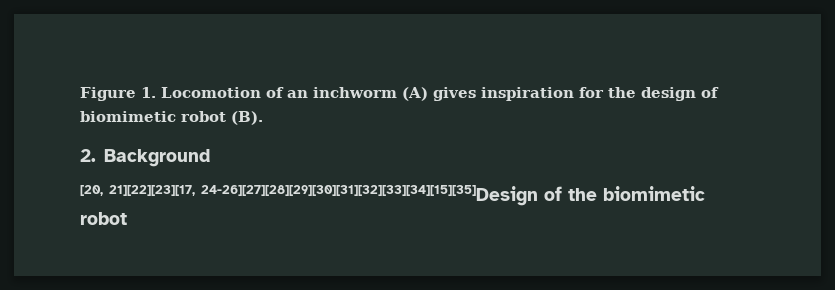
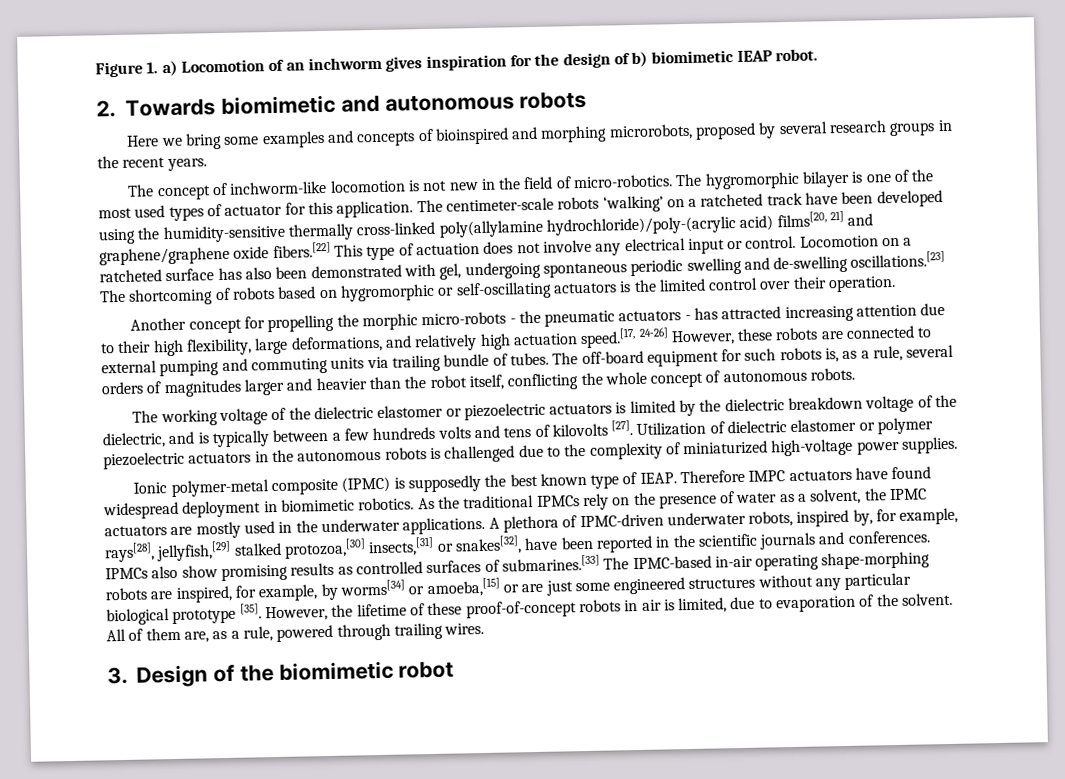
(156, 92) none -> [161,60,178,77] a)
[402,87,428,101] (A) -> (382, 63) none
[80,111,263,125] [80,149,210,167] [80,185,538,206] biomimetic robot (B). // 2. Background // [20, 21][22][23][17, 24-26][27][28][29][30][31][32][33][34][15][35]Design -> [631,48,819,68] [96,90,588,118] [127,119,953,150] [97,155,207,172] [127,169,935,201] [98,190,943,222] [98,210,874,245] [99,235,913,266] [99,250,946,283] [99,275,897,306] [130,302,946,334] [101,325,933,357] [101,344,955,377] [101,367,856,398] [132,394,958,427] [102,417,934,449] [103,436,959,470] [133,466,932,498] [103,488,928,520] [104,507,959,539] [104,530,931,563] [105,551,931,582] [105,572,912,603] [106,592,954,626] [106,622,485,643] [107,664,209,688] b) biomimetic IEAP robot. // 2. Towards biomimetic and autonomous robots // Here we bring some examples and concepts of bioinspired and morphing microrobots, proposed by several research groups in the recent years. // The concept of inchworm-like locomotion is not new in the field of micro-robotics. The hygromorphic bilayer is one of the most used types of actuator for this application. The centimeter-scale robots ‘walking’ on a ratcheted track have been developed using the humidity-sensitive thermally cross-linked poly(allylamine hydrochloride)/poly-(acrylic acid) films[20, 21] and graphene/graphene oxide fibers.[22] This type of actuation does not involve any electrical input or control. Locomotion on a ratcheted surface has also been demonstrated with gel, undergoing spontaneous periodic swelling and de-swelling oscillations.[23] The shortcoming of robots based on hygromorphic or self-oscillating actuators is the limited control over their operation. // Another concept for propelling the morphic micro-robots - the pneumatic actuators - has attracted increasing attention due to their high flexibility, large deformations, and relatively high actuation speed.[17, 24-26] However, these robots are connected to external pumping and commuting units via trailing bundle of tubes. The off-board equipment for such robots is, as a rule, several orders of magnitudes larger and heavier than the robot itself, conflicting the whole concept of autonomous robots. // The working voltage of the dielectric elastomer or piezoelectric actuators is limited by the dielectric breakdown voltage of the dielectric, and is typically between a few hundreds volts and tens of kilovolts [27]. Utilization of dielectric elastomer or polymer piezoelectric actuators in the autonomous robots is challenged due to the complexity of miniaturized high-voltage power supplies. // Ionic polymer-metal composite (IPMC) is supposedly the best known type of IEAP. Therefore IMPC actuators have found widespread deployment in biomimetic robotics. As the traditional IPMCs rely on the presence of water as a solvent, the IPMC actuators are mostly used in the underwater applications. A plethora of IPMC-driven underwater robots, inspired by, for example, rays[28], jellyfish,[29] stalked protozoa,[30] insects,[31] or snakes[32], have been reported in the scientific journals and conferences. IPMCs also show promising results as controlled surfaces of submarines.[33] The IPMC-based in-air operating shape-morphing robots are inspired, for example, by worms[34] or amoeba,[15] or are just some engineered structures without any particular biological prototype [35]. However, the lifetime of these proof-of-concept robots in air is limited, due to evaporation of the solvent. All of them are, as a rule, powered through trailing wires. // 3. Design

